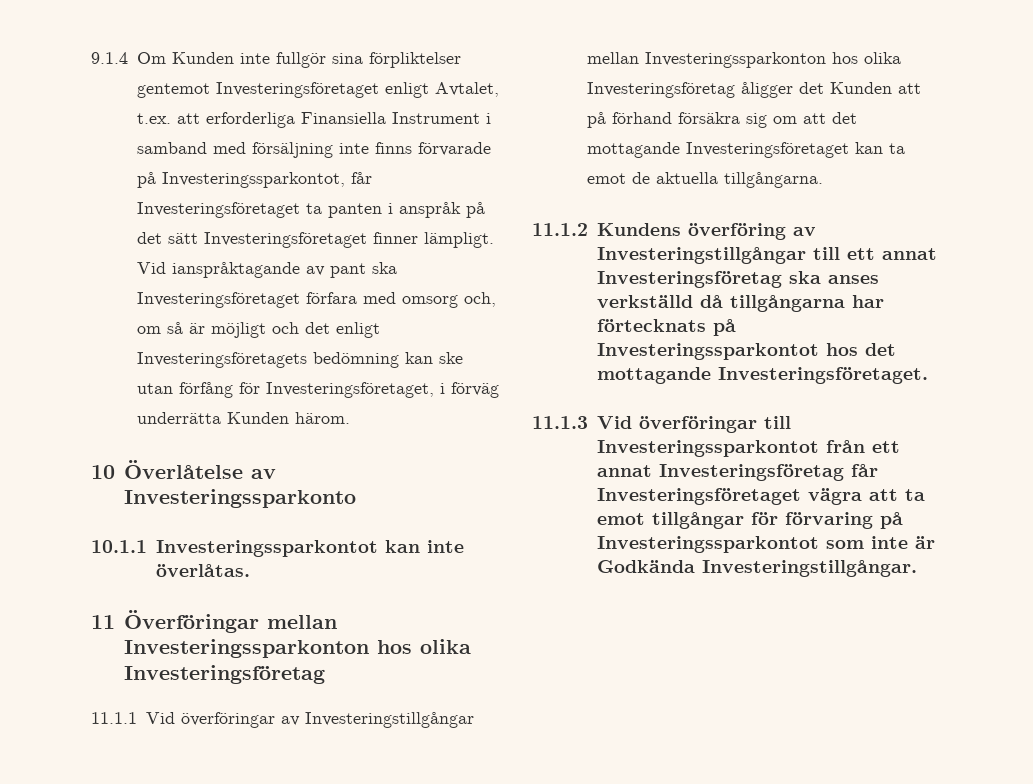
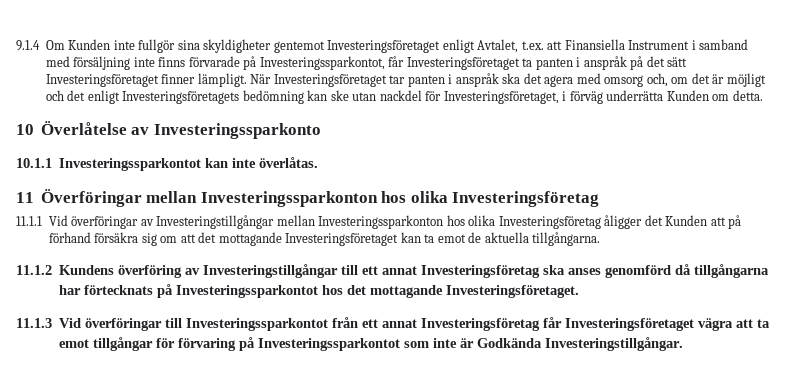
[368,52,461,68] förpliktelser -> [203,39,272,53] skyldigheter
[205,112,295,128] erforderliga -> (563, 45) none
[136,262,397,278] [136,292,357,308] Vid ianspråktagande av pant ska Investeringsföretaget förfara -> [250,73,574,87] När Investeringsföretaget tar panten i anspråk ska det agera
[166,322,183,334] så -> [691,73,710,84] det
[178,382,233,398] förfång -> [379,90,422,101] nackdel
[294,412,350,424] härom. -> [712,90,763,101] om detta.
[596,295,693,308] verkställd -> [604,265,671,278] genomförd

